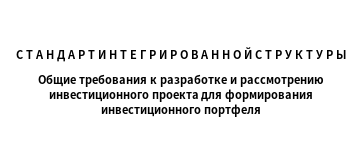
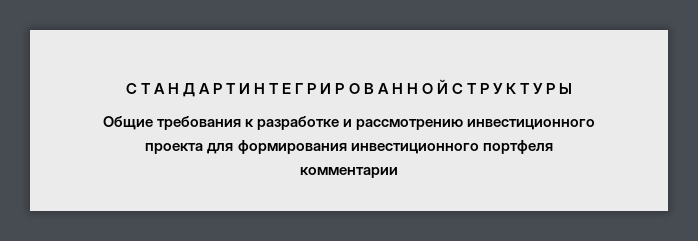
(261, 110) none -> [300,167,398,178] // комментарии

